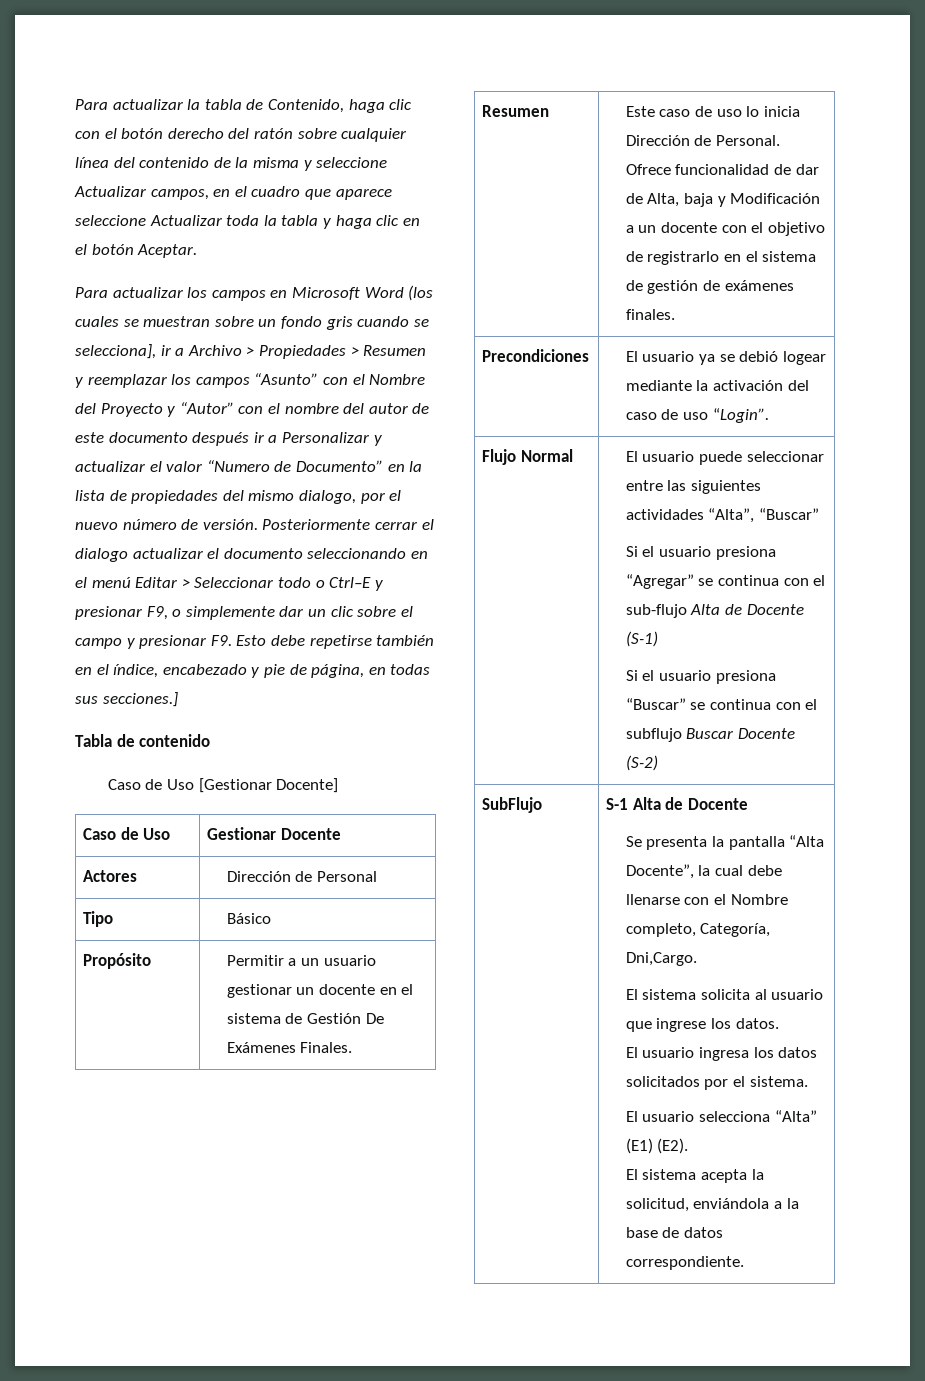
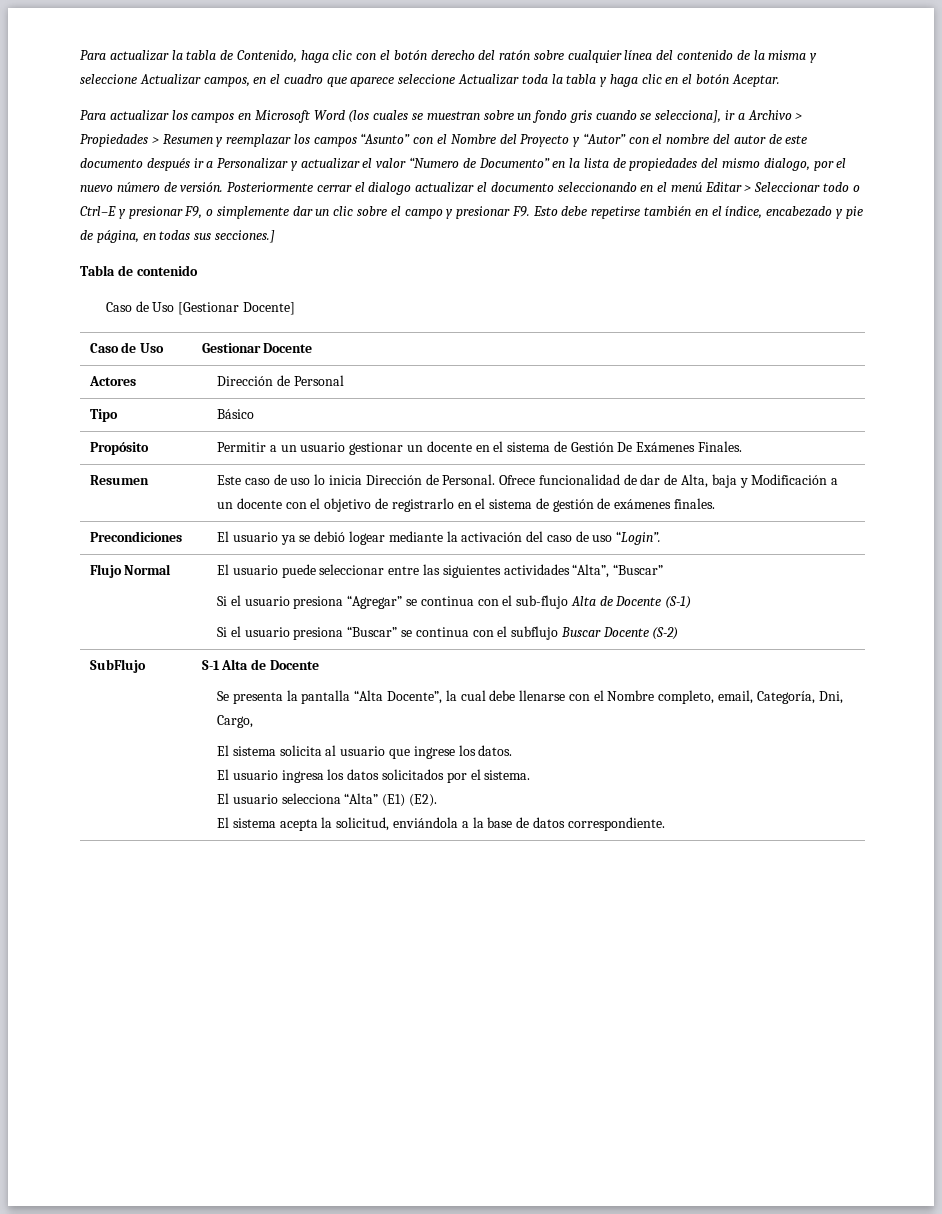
[700,923,771,937] [625,952,697,966] Categoría, Dni,Cargo. -> [717,690,843,704] [217,715,254,728] email, Categoría, Dni, Cargo,

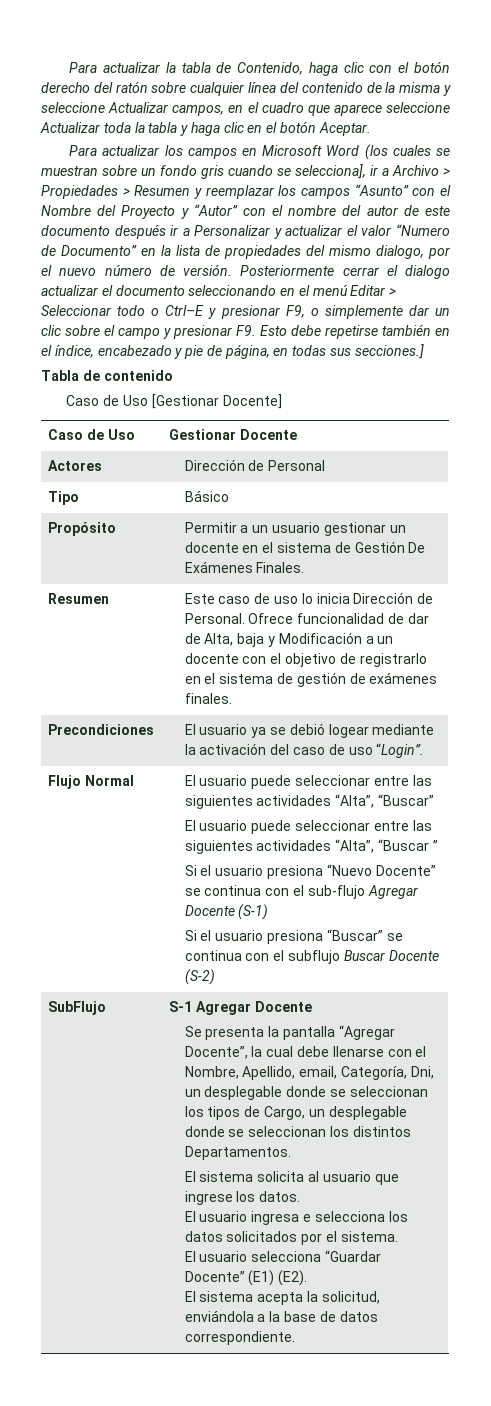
[217,595,403,609] // Si el usuario presiona “Agregar” -> [184,820,432,834] [184,839,438,854] [184,864,436,879] // El usuario puede seleccionar entre las siguientes actividades “Alta”, “Buscar ” // Si el usuario presiona “Nuevo Docente”
[570,596,613,606] Alta de -> [367,885,418,899] Agregar
[221,659,267,670] Alta de -> [196,1001,252,1015] Agregar
[354,690,384,701] “Alta -> [338,1025,395,1040] “Agregar
[607,690,715,704] Nombre completo, -> [184,1066,296,1080] Nombre, Apellido,
[217,715,254,728] Cargo, -> [184,1086,428,1100] [184,1106,407,1120] [184,1126,411,1137] [184,1146,291,1160] un desplegable donde se seleccionan los tipos de Cargo, un desplegable donde se seleccionan los distintos Departamentos.
(324, 776) none -> [302,1211,385,1222] e selecciona
[344,793,379,804] “Alta” -> [324,1250,381,1262] [184,1271,245,1282] “Guardar Docente”

